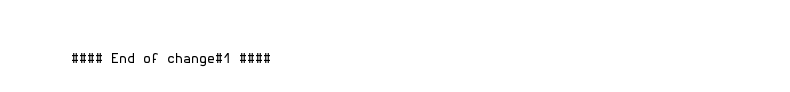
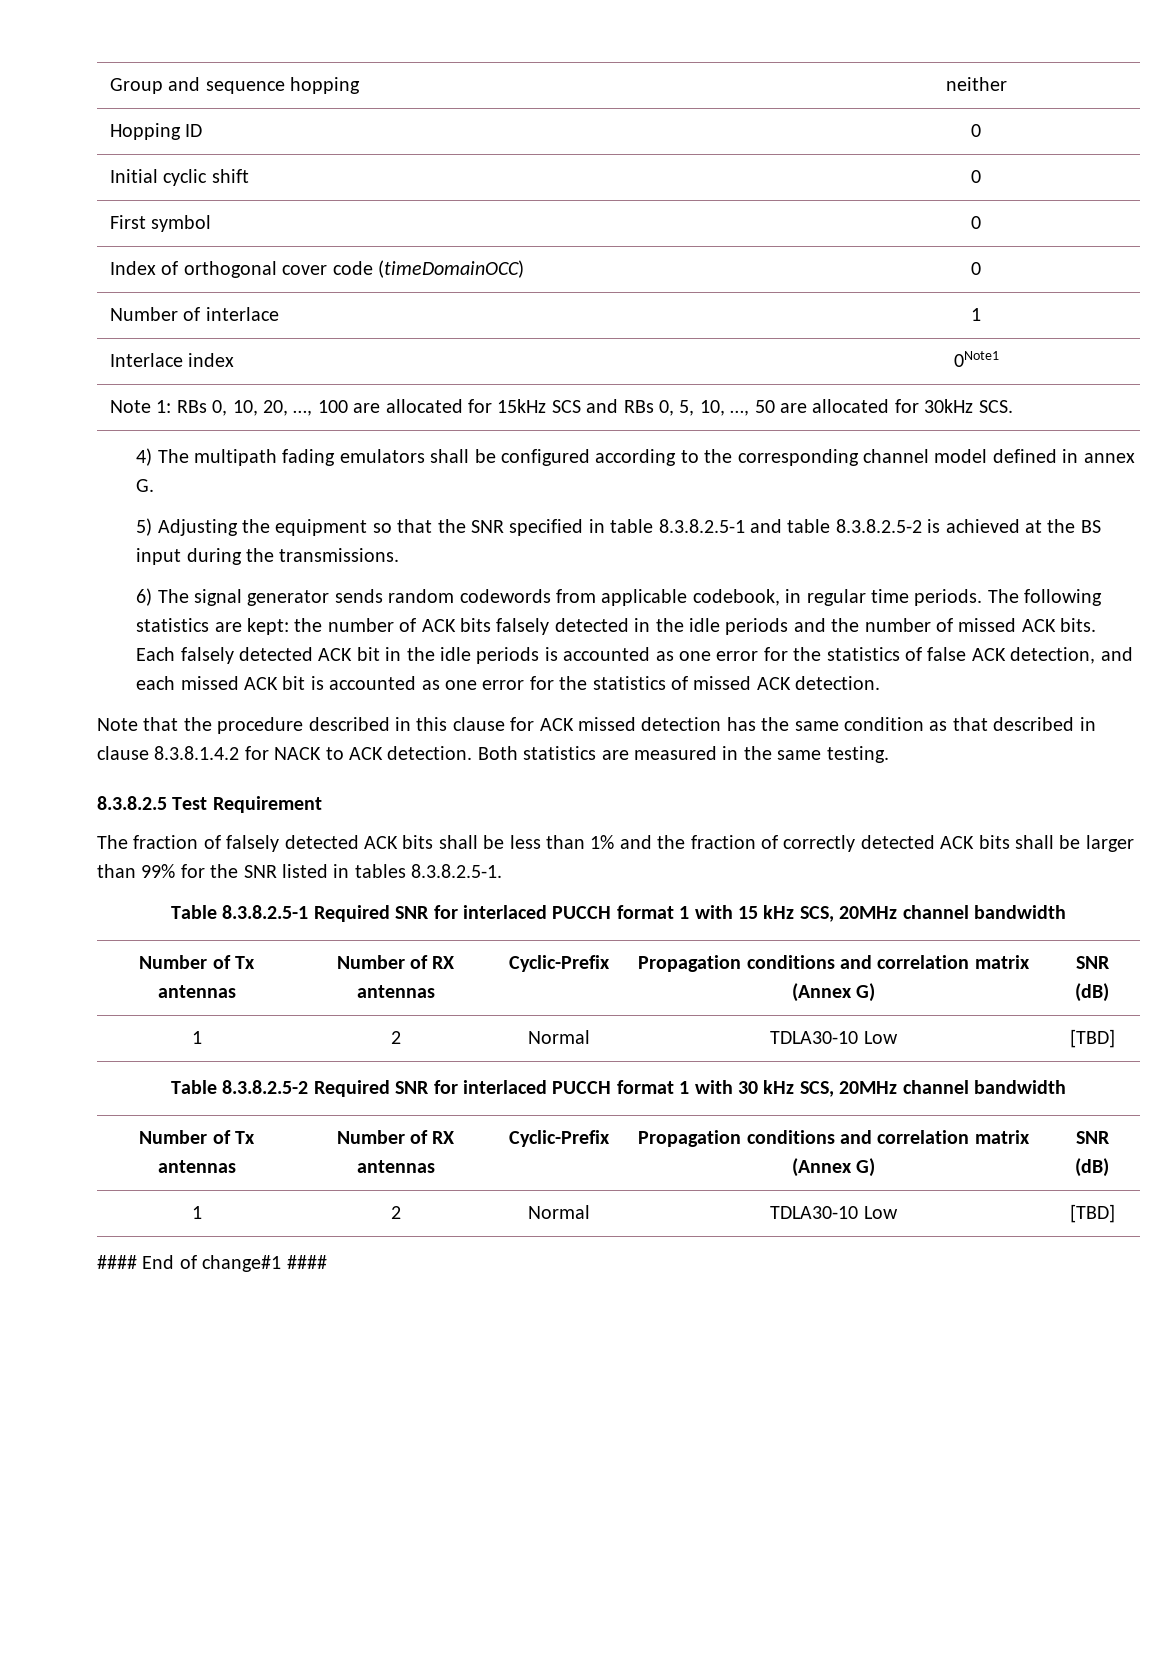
(71, 58) none -> [110,77,361,94] [945,77,1007,91] [110,123,203,140] [971,124,981,137] [110,169,249,186] [971,170,981,183] [110,215,212,232] [971,216,981,229] [110,260,525,278] [971,262,981,275] [110,307,279,321] [971,308,981,321] [110,353,235,367] [953,351,999,367] [110,399,1013,416] [136,448,1135,466] [136,479,155,492] [136,518,1101,536] [136,548,400,565] [136,588,1103,606] [136,618,1097,635] [136,647,1133,664] [136,676,881,690] [97,717,1096,734] [97,746,889,763] [97,796,322,813] [97,835,1134,852] [97,864,503,878] [171,905,1066,922] [139,955,255,969] [157,985,236,998] [336,955,455,969] [356,985,435,998] [509,955,610,972] [638,955,1030,972] [791,983,876,1002] [1075,956,1110,969] [1075,983,1109,1002] [191,1031,202,1044] [390,1031,401,1044] [528,1030,590,1044] [770,1031,898,1044] [1069,1029,1115,1048] [171,1080,1066,1097] [139,1130,255,1144] [157,1160,236,1173] [336,1130,455,1144] [356,1160,435,1173] [509,1130,610,1147] [638,1130,1030,1147] [791,1158,876,1177] [1075,1131,1110,1144] [1075,1158,1109,1177] [191,1206,202,1219] [390,1206,401,1219] [528,1205,590,1219] [770,1206,898,1219] [1069,1204,1115,1223] Group and sequence hopping | neither // Hopping ID | 0 // Initial cyclic shift | 0 // First symbol | 0 // Index of orthogonal cover code (timeDomainOCC) | 0 // Number of interlace | 1 // Interlace index | 0Note1 // Note 1: RBs 0, 10, 20, …, 100 are allocated for 15kHz SCS and RBs 0, 5, 10, …, 50 are allocated for 30kHz SCS. // 4) The multipath fading emulators shall be configured according to the corresponding channel model defined in annex G. // 5) Adjusting the equipment so that the SNR specified in table 8.3.8.2.5-1 and table 8.3.8.2.5-2 is achieved at the BS input during the transmissions. // 6) The signal generator sends random codewords from applicable codebook, in regular time periods. The following statistics are kept: the number of ACK bits falsely detected in the idle periods and the number of missed ACK bits. Each falsely detected ACK bit in the idle periods is accounted as one error for the statistics of false ACK detection, and each missed ACK bit is accounted as one error for the statistics of missed ACK detection. // Note that the procedure described in this clause for ACK missed detection has the same condition as that described in clause 8.3.8.1.4.2 for NACK to ACK detection. Both statistics are measured in the same testing. // 8.3.8.2.5 Test Requirement // The fraction of falsely detected ACK bits shall be less than 1% and the fraction of correctly detected ACK bits shall be larger than 99% for the SNR listed in tables 8.3.8.2.5-1. // Table 8.3.8.2.5-1 Required SNR for interlaced PUCCH format 1 with 15 kHz SCS, 20MHz channel bandwidth // Number of Tx antennas | Number of RX antennas | Cyclic-Prefix | Propagation conditions and correlation matrix (Annex G) | SNR (dB) // 1 | 2 | Normal | TDLA30-10 Low | [TBD] // Table 8.3.8.2.5-2 Required SNR for interlaced PUCCH format 1 with 30 kHz SCS, 20MHz channel bandwidth // Number of Tx antennas | Number of RX antennas | Cyclic-Prefix | Propagation conditions and correlation matrix (Annex G) | SNR (dB) // 1 | 2 | Normal | TDLA30-10 Low | [TBD] //

